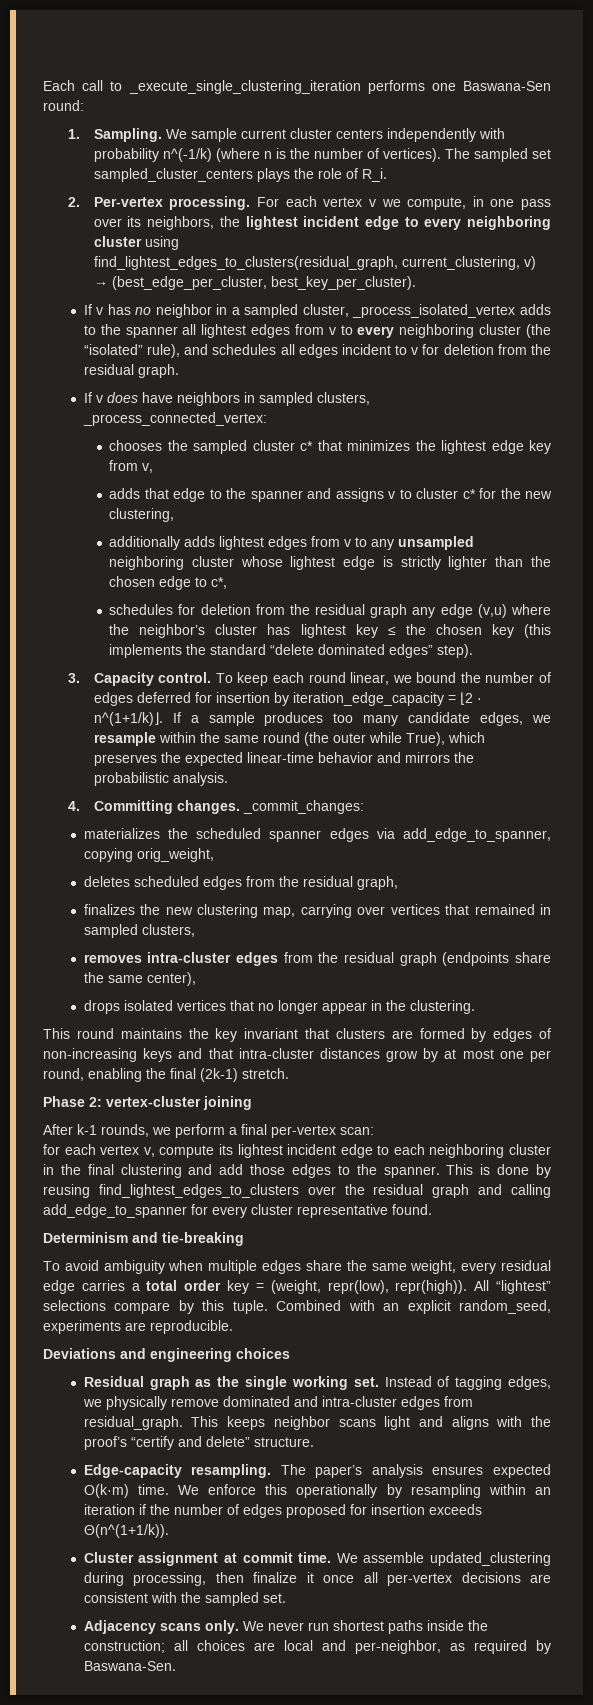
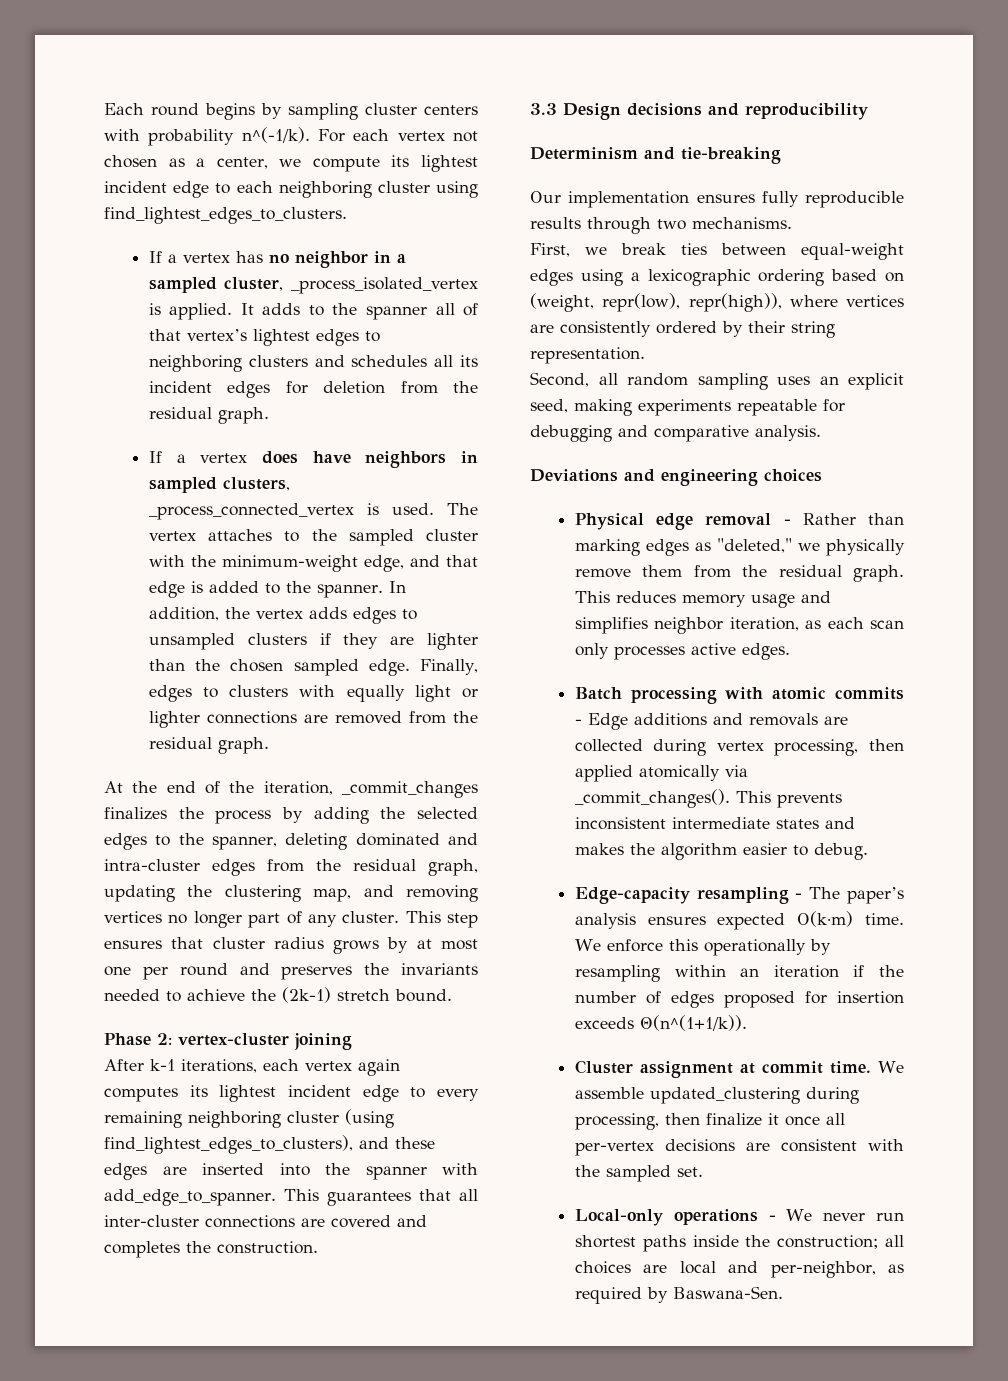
[82,80,551,94] [43,100,84,111] [68,128,286,142] call to _execute_single_clustering_iteration performs one Baswana-Sen round: // 1. Sampling. We sample current -> [151,103,358,120] round begins by sampling
[386,128,476,142] independently -> (478, 110) none
[162,148,551,162] [93,168,387,182] [68,196,551,210] [93,216,551,230] [93,236,179,250] [93,256,536,270] [93,276,416,290] [83,304,551,318] [83,324,551,338] [83,344,551,358] [83,364,179,378] [83,392,370,406] [82,412,267,426] [109,440,551,454] [109,460,154,473] [109,488,553,502] [109,508,175,522] [109,536,475,550] [109,556,552,570] [109,576,228,590] [109,604,551,618] [109,624,552,638] [109,644,474,658] [68,672,552,686] [93,692,482,706] [93,712,552,726] [93,732,485,746] [93,752,474,766] [93,772,228,786] [68,800,364,814] [83,828,551,842] [83,848,214,862] [83,876,398,890] [83,904,551,918] [83,924,195,938] [83,952,552,966] [83,972,196,986] [83,1000,475,1014] [43,1028,551,1042] [43,1048,551,1062] [43,1068,289,1082] [43,1096,252,1110] [43,1124,374,1138] [43,1144,155,1157] n^(-1/k) (where n is the number of vertices). The sampled set sampled_cluster_centers plays the role of R_i. // 2. Per-vertex processing. For each vertex v we compute, in one pass over its neighbors, the lightest incident edge to every neighboring cluster using // find_lightest_edges_to_clusters(residual_graph, current_clustering, v) → (best_edge_per_cluster, best_key_per_cluster). // If v has no neighbor in a sampled cluster, _process_isolated_vertex adds to the spanner all lightest edges from v to every neighboring cluster (the “isolated” rule), and schedules all edges incident to v for deletion from the residual graph. // If v does have neighbors in sampled clusters, _process_connected_vertex: // chooses the sampled cluster c* that minimizes the lightest edge key from v, // adds that edge to the spanner and assigns v to cluster c* for the new clustering, // additionally adds lightest edges from v to any unsampled neighboring cluster whose lightest edge is strictly lighter than the chosen edge to c*, // schedules for deletion from the residual graph any edge (v,u) where the neighbor’s cluster has lightest key ≤ the chosen key (this implements the standard “delete dominated edges” step). // 3. Capacity control. To keep each round linear, we bound the number of edges deferred for insertion by iteration_edge_capacity = ⌊2 · n^(1+1/k)⌋. If a sample produces too many candidate edges, we resample within the same round (the outer while True), which preserves the expected linear-time behavior and mirrors the probabilistic analysis. // 4. Committing changes. _commit_changes: // materializes the scheduled spanner edges via add_edge_to_spanner, copying orig_weight, // deletes scheduled edges from the residual graph, // finalizes the new clustering map, carrying over vertices that remained in sampled clusters, // removes intra-cluster edges from the residual graph (endpoints share the same center), // drops isolated vertices that no longer appear in the clustering. // This round maintains the key invariant that clusters are formed by edges of non-increasing keys and that intra-cluster distances grow by at most one per round, enabling the final (2k-1) stretch. // Phase 2: vertex-cluster joining // After k-1 rounds, we perform a final per-vertex scan: // for each vertex v, -> [241,127,478,143] [104,155,302,169] n^(-1/k). For each vertex not chosen as a center, we
[43,1164,551,1178] [43,1184,551,1198] [43,1204,432,1218] [43,1232,244,1246] [43,1260,551,1274] [43,1280,551,1294] [43,1300,552,1314] [43,1320,233,1334] [43,1348,290,1362] [83,1376,552,1390] [82,1396,473,1410] [83,1416,552,1430] [83,1436,314,1450] in the final clustering and add those edges to the spanner. This is done by reusing find_lightest_edges_to_clusters over the residual graph and calling add_edge_to_spanner for every cluster representative found. // Determinism and tie-breaking // To avoid ambiguity when multiple edges share the same weight, every residual edge carries a total order key = (weight, repr(low), repr(high)). All “lightest” selections compare by this tuple. Combined with an explicit random_seed, experiments are reproducible. // Deviations and engineering choices // Residual graph as the single working set. Instead of tagging edges, we physically remove dominated and intra-cluster edges from residual_graph. This keeps neighbor scans light and aligns with the proof’s “certify and delete” structure. -> [436,181,478,198] [104,207,347,224] [148,251,406,268] [148,277,478,294] [148,303,478,320] [148,329,380,346] [148,355,478,372] [148,381,479,398] [148,407,269,424] [148,451,478,468] [148,477,290,493] [148,503,479,520] [148,529,478,546] [148,555,478,572] [148,581,406,598] [148,607,417,624] [148,633,478,650] [148,659,479,676] [148,685,478,702] [148,711,478,728] [148,737,269,754] [104,781,478,798] [104,807,478,824] [104,833,478,850] [104,859,478,876] [104,885,478,902] [104,911,478,928] [104,937,478,954] [104,963,478,980] [104,987,452,1003] [104,1033,352,1050] [104,1059,400,1076] [104,1085,480,1102] [104,1109,394,1128] [104,1135,435,1154] [104,1163,478,1180] [104,1189,478,1206] [104,1215,427,1228] [104,1241,318,1258] [530,103,868,120] [530,147,781,164] [530,191,904,208] [530,217,792,234] [530,243,904,260] [530,269,904,286] [530,293,904,312] [530,321,835,338] [530,347,645,364] [530,372,904,390] [530,399,845,416] [530,425,821,442] [530,469,822,486] [574,513,904,530] [574,538,905,556] [574,565,904,582] [574,591,831,608] [574,617,904,634] [574,643,790,660] [574,687,904,704] [574,713,848,730] [574,739,904,756] [574,765,748,782] [574,789,842,808] [574,817,855,830] [574,843,868,860] using find_lightest_edges_to_clusters. // If a vertex has no neighbor in a sampled cluster, _process_isolated_vertex is applied. It adds to the spanner all of that vertex’s lightest edges to neighboring clusters and schedules all its incident edges for deletion from the residual graph. // If a vertex does have neighbors in sampled clusters, _process_connected_vertex is used. The vertex attaches to the sampled cluster with the minimum-weight edge, and that edge is added to the spanner. In addition, the vertex adds edges to unsampled clusters if they are lighter than the chosen sampled edge. Finally, edges to clusters with equally light or lighter connections are removed from the residual graph. // At the end of the iteration, _commit_changes finalizes the process by adding the selected edges to the spanner, deleting dominated and intra-cluster edges from the residual graph, updating the clustering map, and removing vertices no longer part of any cluster. This step ensures that cluster radius grows by at most one per round and preserves the invariants needed to achieve the (2k-1) stretch bound. // Phase 2: vertex-cluster joining // After k-1 iterations, each vertex again computes its lightest incident edge to every remaining neighboring cluster (using find_lightest_edges_to_clusters), and these edges are inserted into the spanner with add_edge_to_spanner. This guarantees that all inter-cluster connections are covered and completes the construction. // 3.3 Design decisions and reproducibility // Determinism and tie-breaking // Our implementation ensures fully reproducible results through two mechanisms. // First, we break ties between equal-weight edges using a lexicographic ordering based on (weight, repr(low), repr(high)), where vertices are consistently ordered by their string representation. // Second, all random sampling uses an explicit seed, making experiments repeatable for debugging and comparative analysis. // Deviations and engineering choices // Physical edge removal - Rather than marking edges as "deleted," we physically remove them from the residual graph. This reduces memory usage and simplifies neighbor iteration, as each scan only processes active edges. // Batch processing with atomic commits - Edge additions and removals are collected during vertex processing, then applied atomically via _commit_changes(). This prevents inconsistent intermediate states and makes the algorithm easier to debug.
[191,1464,272,1478] resampling. -> [696,887,803,904] resampling -
[83,1620,239,1634] Adjacency scans only. -> [574,1209,776,1226] Local-only operations -

